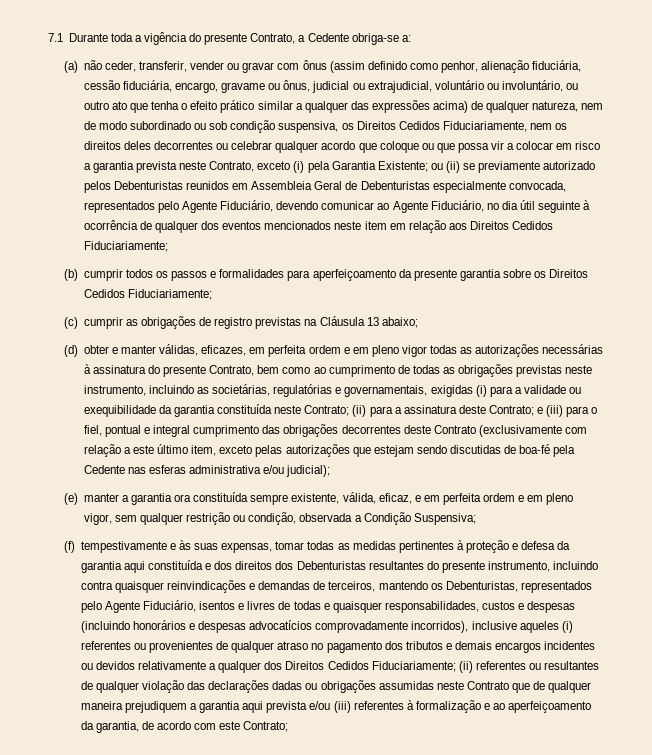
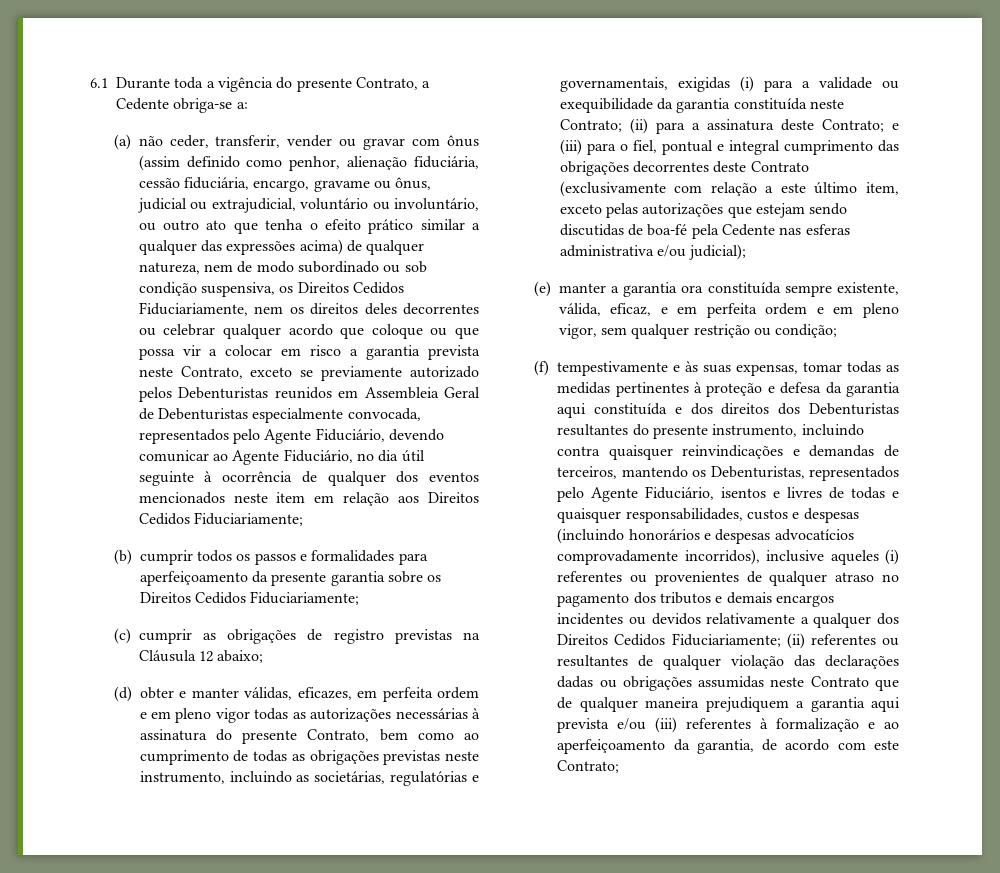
[48,33,63,42] 7.1 -> [90,78,108,88] 6.1
[293,161,460,173] (i) pela Garantia Existente; ou (ii) -> (293, 372) none
[366,317,379,326] 13 -> [198,651,213,662] 12
[248,512,476,525] condição, observada a Condição Suspensiva; -> [775,324,838,338] condição;

